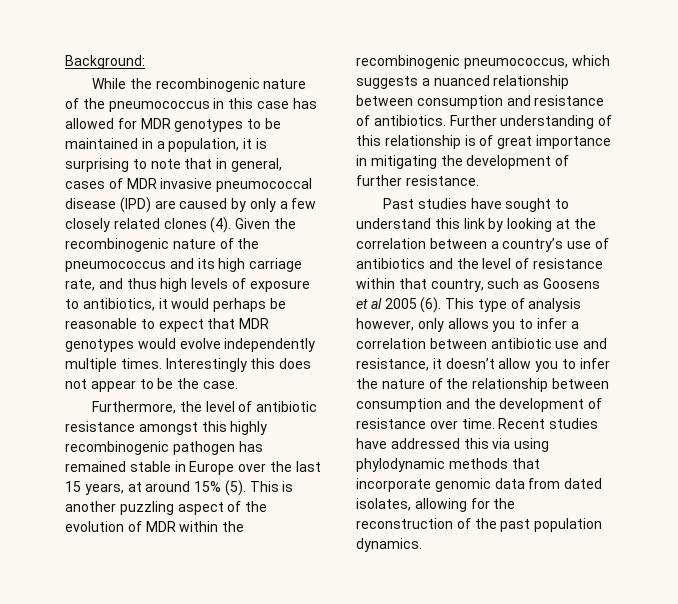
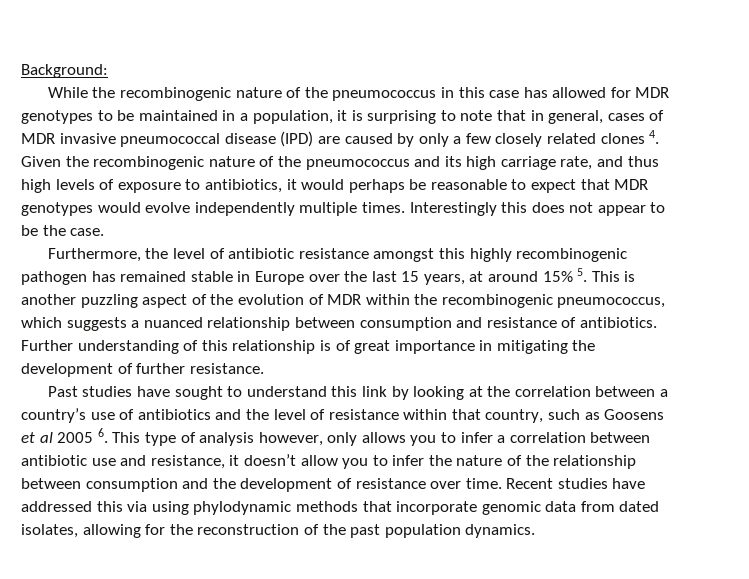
[210,217,232,233] (4). -> [649,130,660,144] 4.
[224,480,246,496] (5). -> [577,268,588,282] 5.
[420,297,442,313] (6). -> [97,428,108,443] 6.

